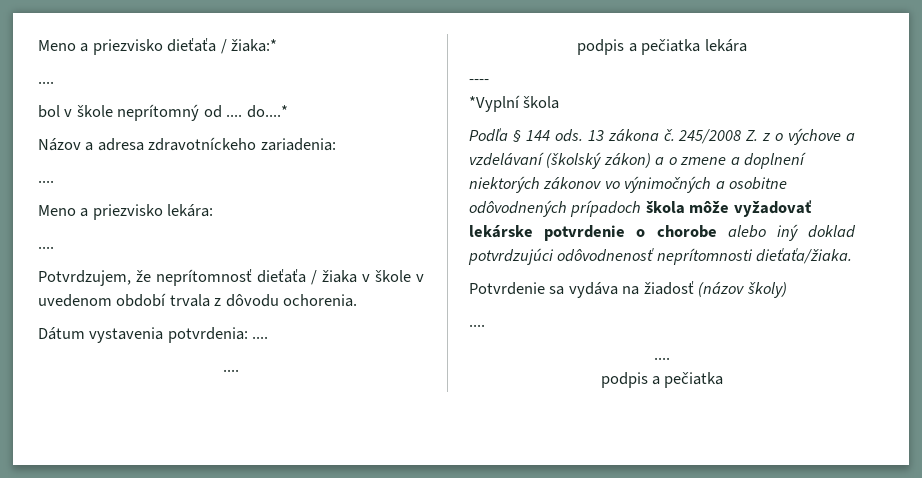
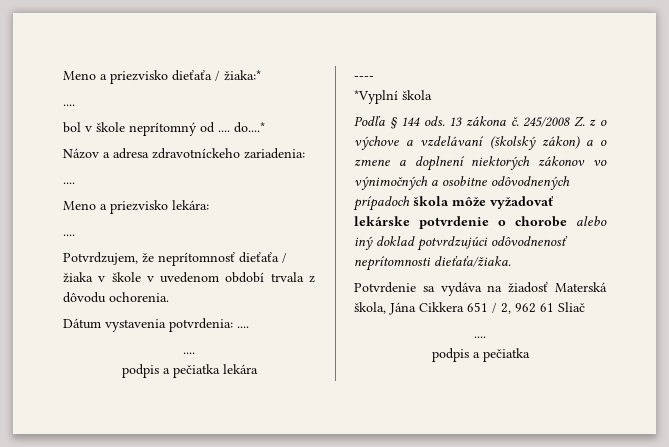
[698,282,787,298] [469,324,485,327] (názov školy) // .... -> [555,282,607,292] [354,302,585,315] Materská škola, Jána Cikkera 651 / 2, 962 61 Sliač

